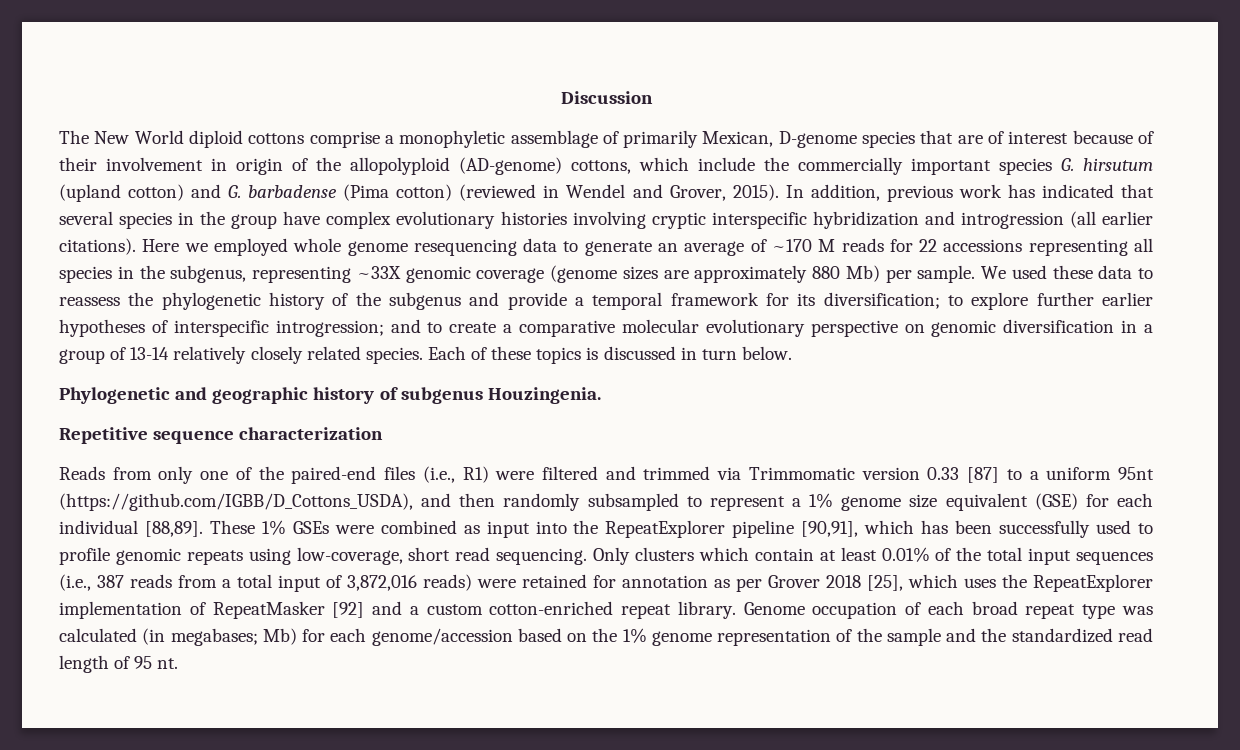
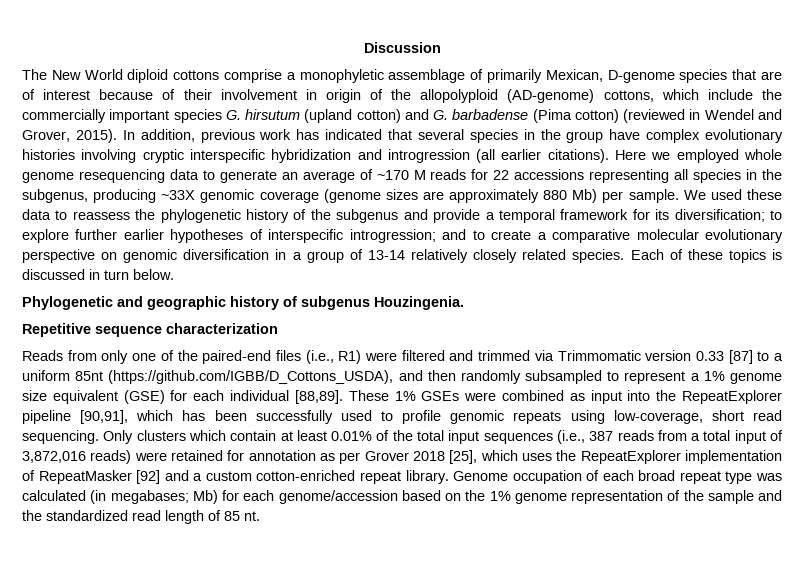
[252,266,351,283] representing -> [93,189,157,203] producing
[1118,467,1155,480] 95nt -> [75,371,104,381] 85nt
[134,656,153,669] 95 -> [224,511,240,521] 85

